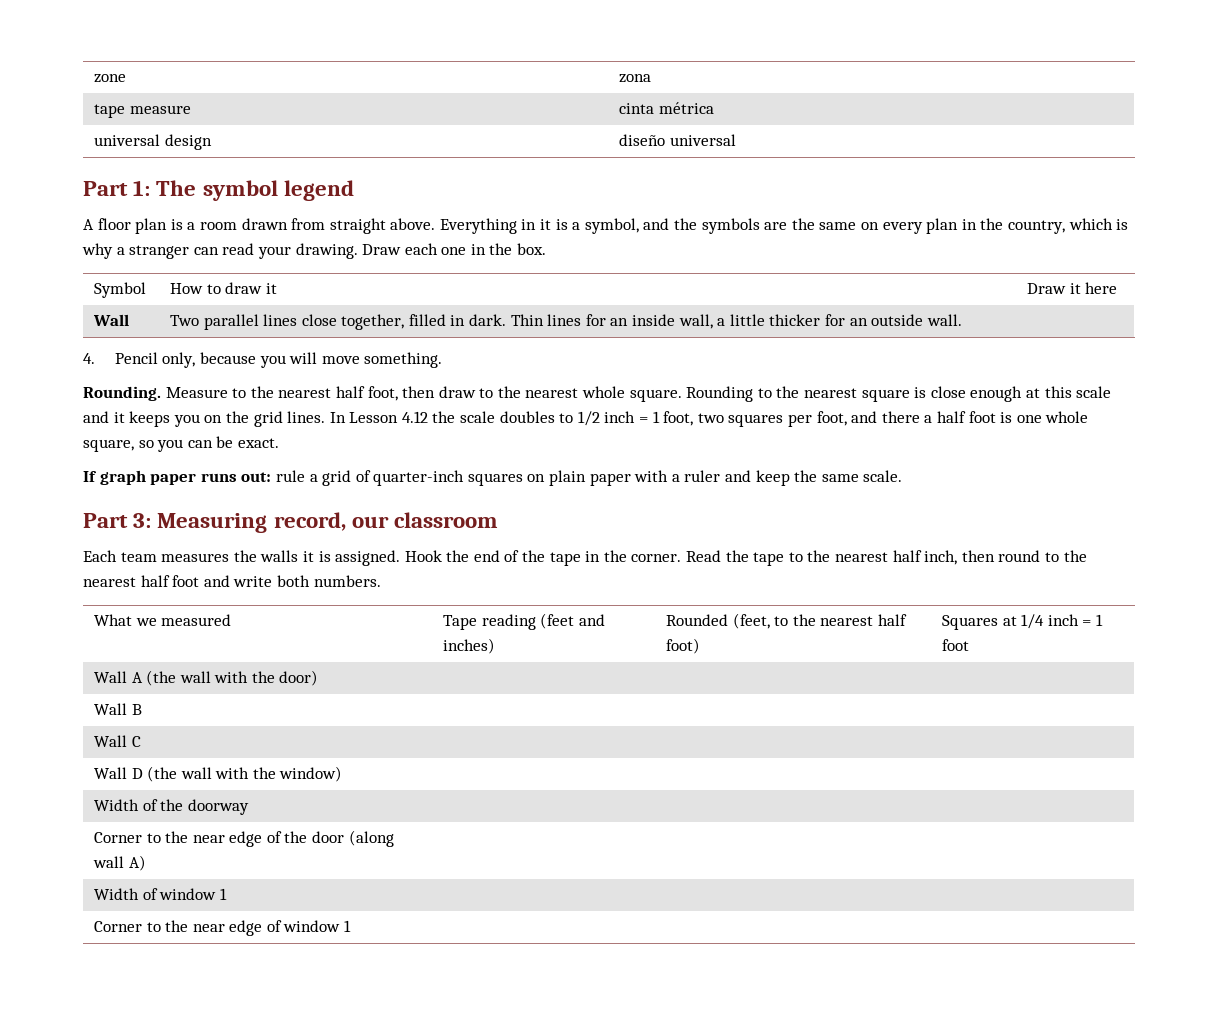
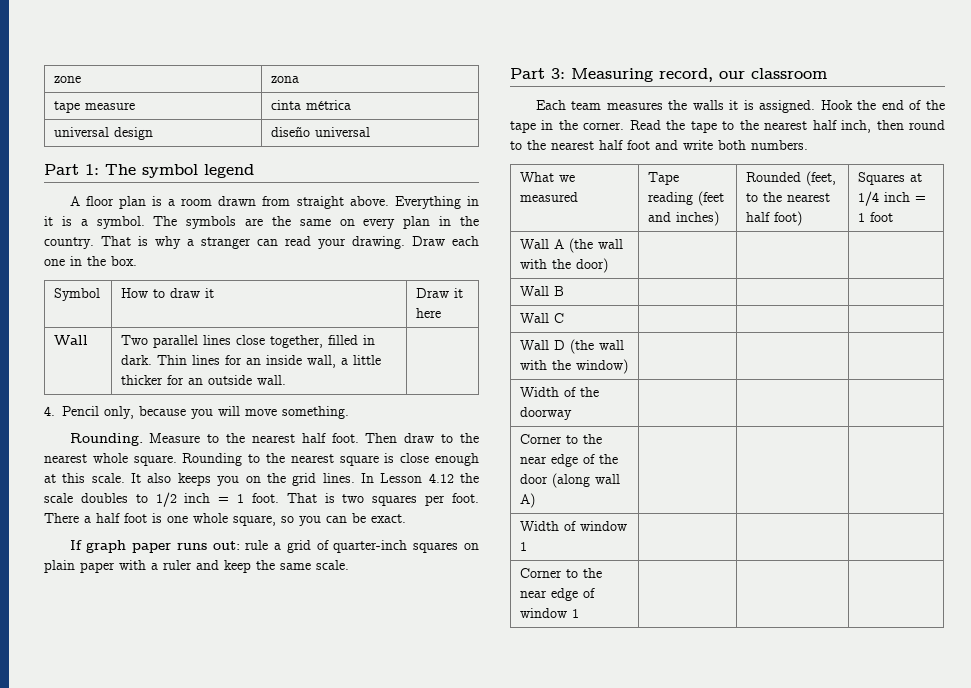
[584,218,698,234] symbol, and the -> [96,216,178,229] symbol. The
[1007,218,1113,234] country, which -> [44,236,131,249] country. That
[367,386,436,401] foot, then -> [331,433,398,443] foot. Then
[1076,386,1112,398] [83,411,125,423] scale and it -> [91,473,172,483] scale. It also
[663,411,920,427] foot, two squares per foot, and there -> [251,493,480,506] [44,513,79,523] foot. That is two squares per foot. There

